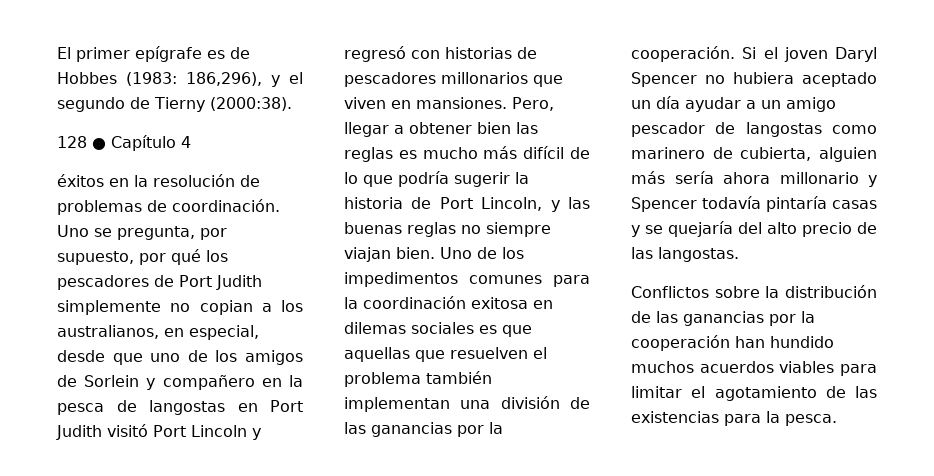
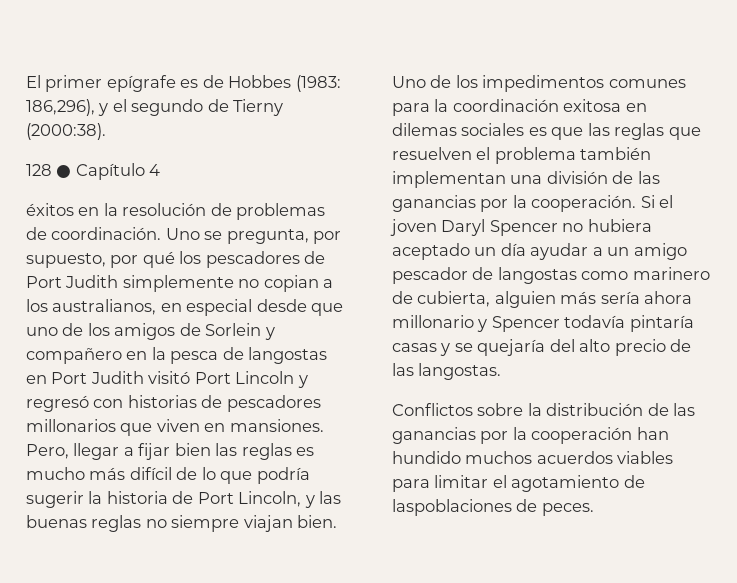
[189,325,259,340] especial, -> [186,299,253,316] especial
[409,122,472,134] obtener -> [138,443,171,460] fijar
[344,347,410,362] aquellas -> [587,123,665,140] las reglas
[855,386,877,398] [631,411,837,426] las existencias para la pesca. -> [392,499,594,516] laspoblaciones de peces.

